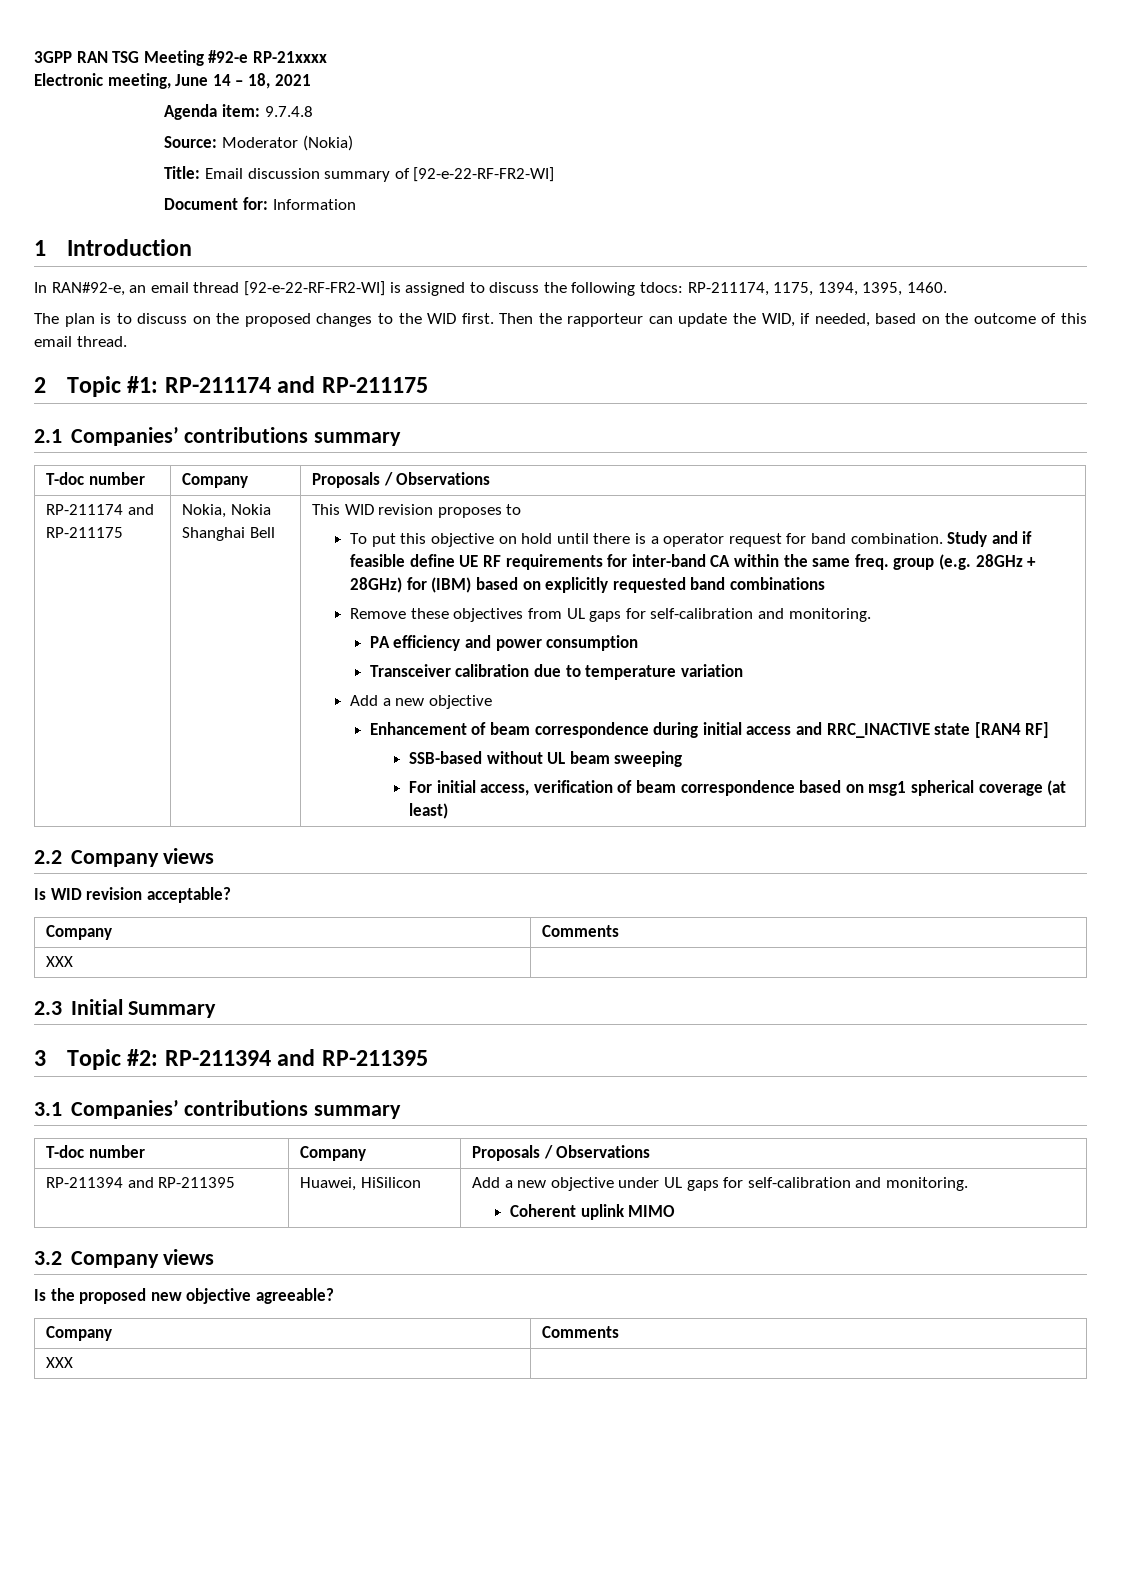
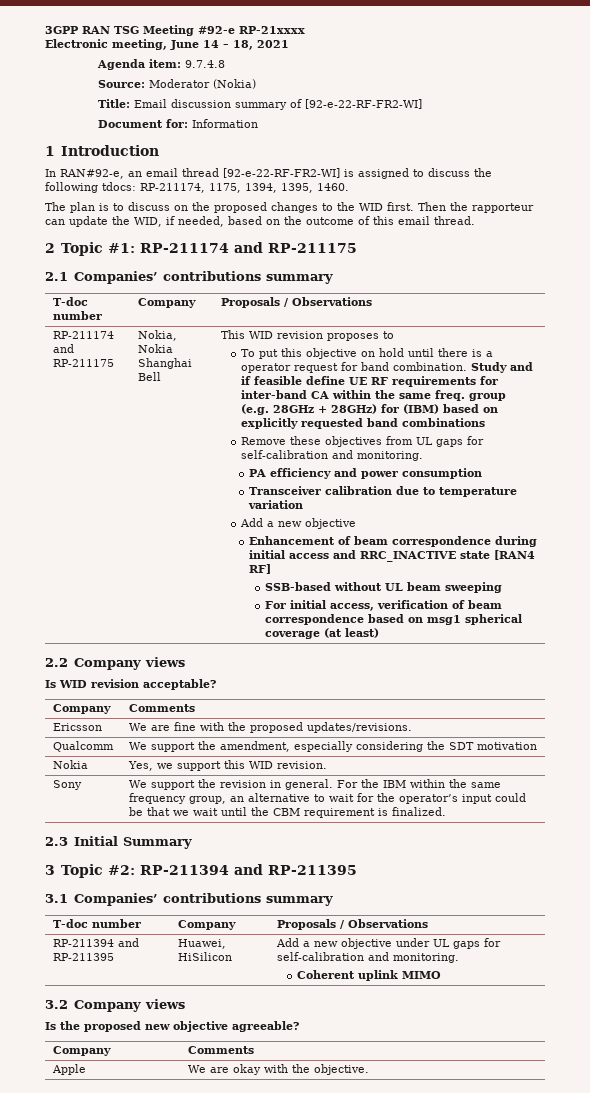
[46,956,74,967] XXX | -> [52,723,102,731] [128,722,412,733] [52,741,114,752] [128,741,537,752] [52,760,88,769] [127,760,327,771] [52,780,82,790] [128,779,501,790] [128,793,526,804] [128,807,446,818] Ericsson | We are fine with the proposed updates/revisions. // Qualcomm | We support the amendment, especially considering the SDT motivation // Nokia | Yes, we support this WID revision. // Sony | We support the revision in general. For the IBM within the same frequency group, an alternative to wait for the operator’s input could be that we wait until the CBM requirement is finalized.
[46,1357,74,1368] XXX | -> [51,1064,86,1075] [187,1064,369,1075] Apple | We are okay with the objective.

